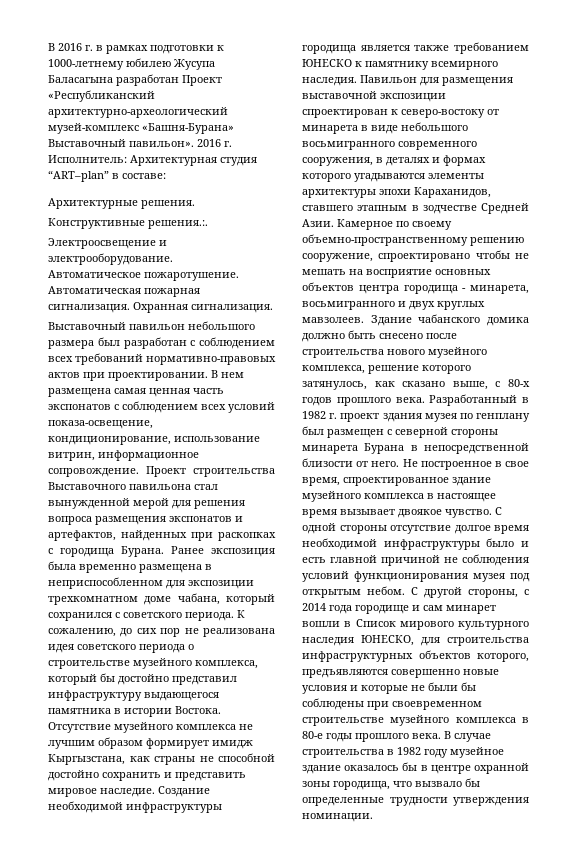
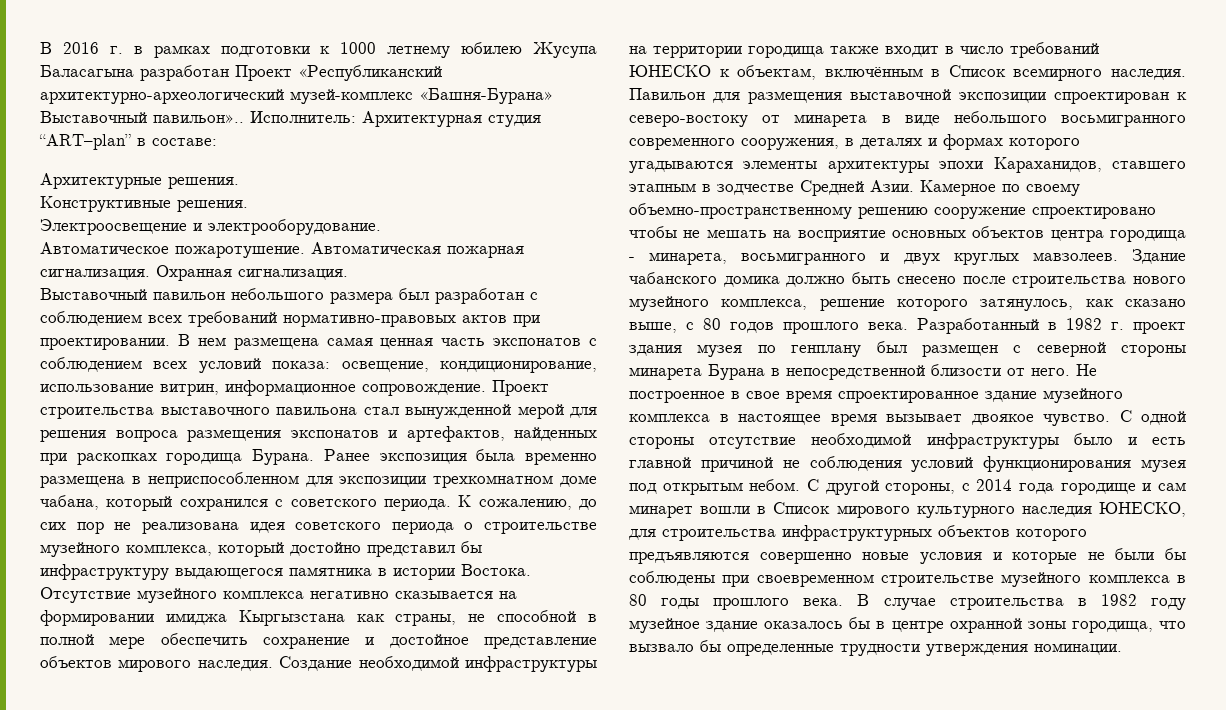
[48,59,124,70] 1000-летнему -> [340,42,451,58] 1000 летнему
[129,139,232,147] павильон». 2016 г. -> [153,114,244,123] павильон»..
[148,220,208,229] решения.:. -> [177,200,248,212] решения.
[48,420,153,429] показа-освещение, -> [272,361,429,372] показа: освещение,
[48,482,126,490] Выставочного -> [160,407,270,415] выставочного
[48,548,53,554] с -> (157, 459) none
[100,673,115,682] бы -> (284, 549) none
(237, 680) none -> [461,541,482,553] бы
[239,724,253,730] [48,737,253,749] [48,753,275,765] [48,770,246,781] [48,786,210,797] [48,801,222,813] [302,42,529,54] [302,59,429,70] не лучшим образом формирует имидж Кыргызстана, как страны не способной достойно сохранить и представить мировое наследие. Создание необходимой инфраструктуры городища является также требованием ЮНЕСКО к памятнику -> [310,591,517,599] [40,610,597,626] [40,633,597,649] [40,656,597,672] [629,42,1099,58] [629,65,1006,80] негативно сказывается на формировании имиджа Кыргызстана как страны, не способной в полной мере обеспечить сохранение и достойное представление объектов мирового наследия. Создание необходимой инфраструктуры на территории городища также входит в число требований ЮНЕСКО к объектам, включённым в Список
[302,253,373,262] сооружение, -> [934,207,1026,219] сооружение
[508,379,530,387] 80-х -> [703,318,721,330] 80
[302,477,340,486] время, -> [786,390,832,403] время
[454,525,529,534] долгое время -> (797, 443) none
[477,653,529,662] которого, -> [1016,529,1087,541] которого
[302,731,323,739] 80-е -> [629,594,647,606] 80

